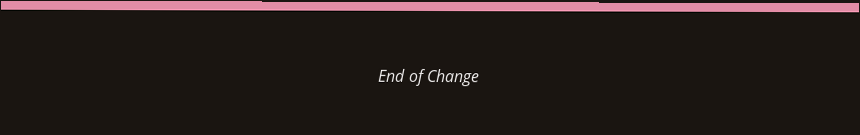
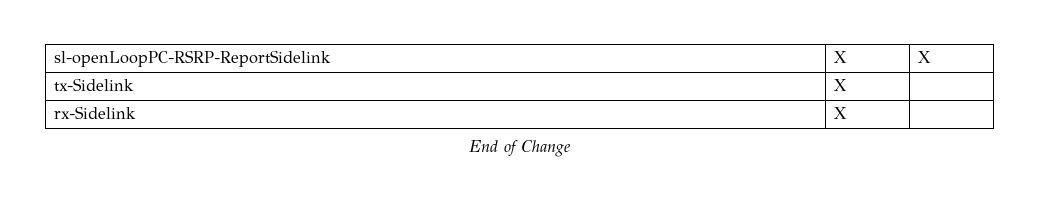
(377, 75) none -> [54,50,332,67] [834,51,848,63] [918,51,932,63] [54,78,135,91] [834,79,848,91] [54,106,137,119] [834,107,848,119] sl-openLoopPC-RSRP-ReportSidelink | X | X // tx-Sidelink | X | // rx-Sidelink | X | //

